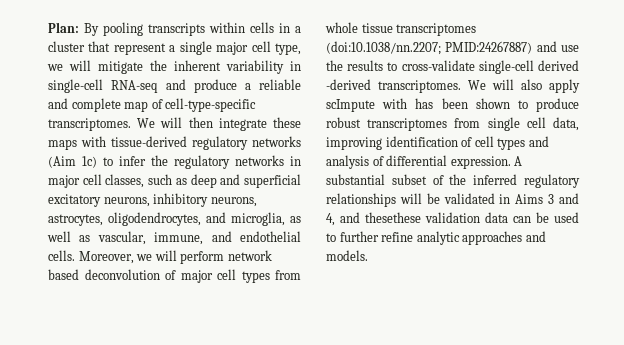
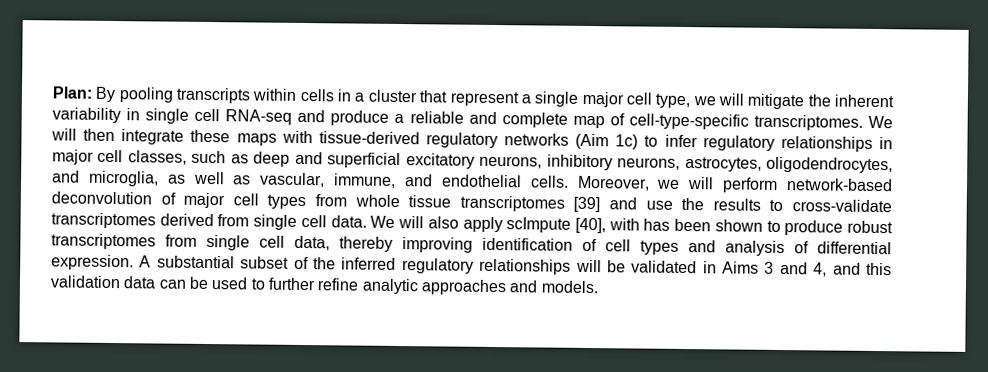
[48,79,103,93] single-cell -> [145,108,221,124] single cell
[151,155,284,169] the regulatory networks -> [702,135,873,152] regulatory relationships
[227,250,272,261] [48,269,79,280] network based -> [786,178,894,192] network-based
[326,41,533,55] (doi:10.1038/nn.2207; PMID:24267887) -> [573,196,601,213] [39]
[478,60,579,74] [326,79,461,93] single-cell derived -derived transcriptomes. -> [51,212,367,230] transcriptomes derived from single cell data.
(375, 105) none -> [574,217,606,234] [40],
(579, 124) none -> [339,236,393,252] thereby
[365,212,421,223] thesethese -> [866,262,893,276] this

